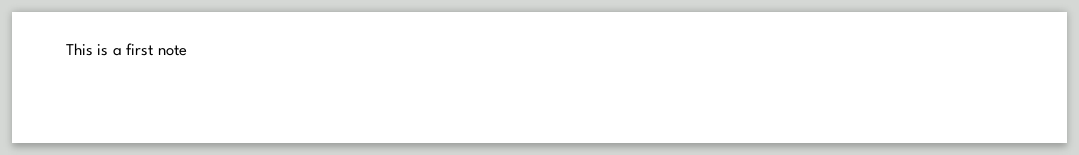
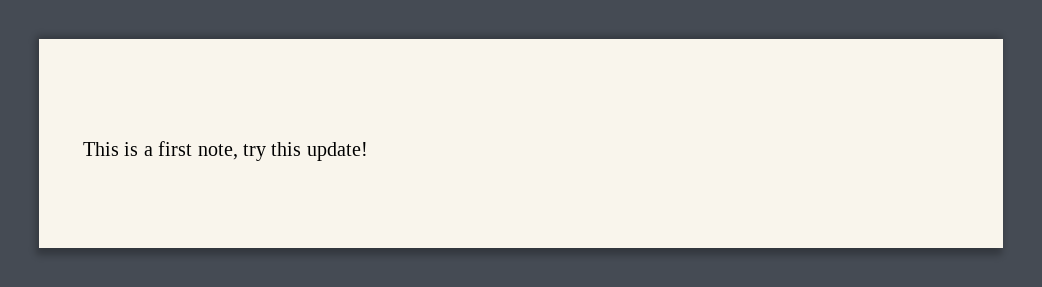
[157,45,187,56] note -> [197,142,368,161] note, try this update!

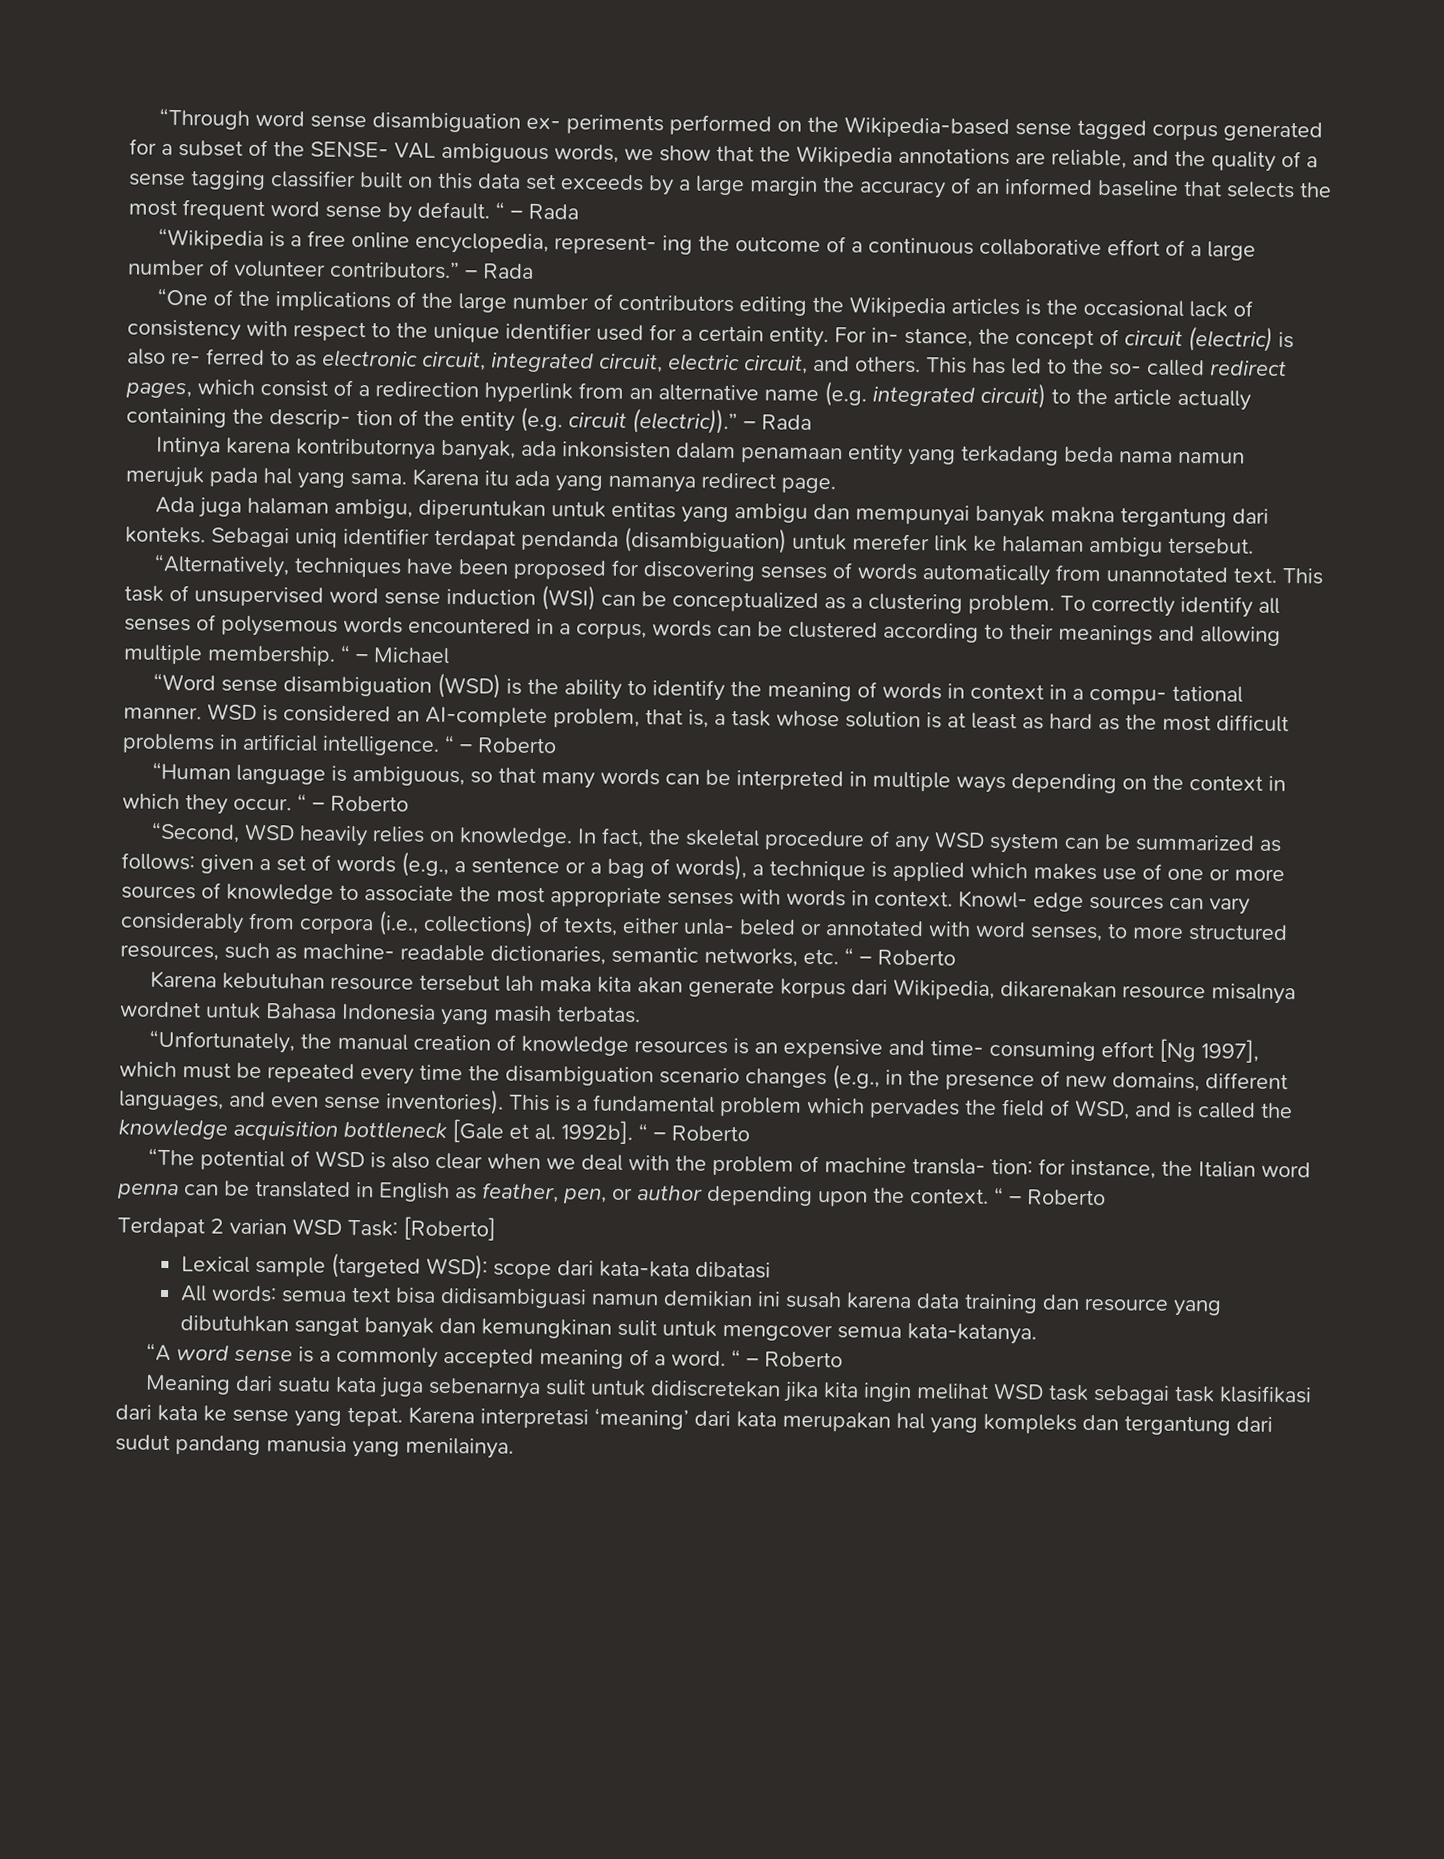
[83,141,368,161] This is a first note, try this update! -> [159,107,1324,142] [129,138,1318,172] [129,170,1332,199] [128,199,579,223] [158,227,1257,261] [128,259,534,280] [157,287,1254,318] [127,319,1294,352] [127,348,1287,377] [125,379,1251,411] [126,406,812,435] [156,436,1246,466] [125,466,836,494] [155,496,1270,528] [125,526,1254,557] [154,553,1324,586] [124,585,1280,618] [124,614,1281,647] [123,644,450,666] [153,672,1244,705] [123,703,1289,733] [122,733,557,756] [152,761,1287,794] [122,793,409,815] [151,821,1283,854] [121,851,1285,882] [121,882,1250,915] [120,910,1288,942] [120,942,956,967] [150,970,1297,1005] [120,1001,641,1026] [149,1029,1260,1063] [119,1061,1288,1092] [119,1088,1293,1120] [118,1118,750,1145] [148,1147,1312,1179] [117,1180,1106,1207] [117,1216,496,1241] [180,1252,771,1280] [179,1285,1222,1317] [179,1315,1037,1345] [146,1342,844,1369] [145,1374,1313,1405] [115,1404,1273,1436] [115,1434,514,1459] “Through word sense disambiguation ex- periments performed on the Wikipedia-based sense tagged corpus generated for a subset of the SENSE- VAL ambiguous words, we show that the Wikipedia annotations are reliable, and the quality of a sense tagging classifier built on this data set exceeds by a large margin the accuracy of an informed baseline that selects the most frequent word sense by default. “ – Rada // “Wikipedia is a free online encyclopedia, represent- ing the outcome of a continuous collaborative effort of a large number of volunteer contributors.” – Rada // “One of the implications of the large number of contributors editing the Wikipedia articles is the occasional lack of consistency with respect to the unique identifier used for a certain entity. For in- stance, the concept of circuit (electric) is also re- ferred to as electronic circuit, integrated circuit, electric circuit, and others. This has led to the so- called redirect pages, which consist of a redirection hyperlink from an alternative name (e.g. integrated circuit) to the article actually containing the descrip- tion of the entity (e.g. circuit (electric)).” – Rada // Intinya karena kontributornya banyak, ada inkonsisten dalam penamaan entity yang terkadang beda nama namun merujuk pada hal yang sama. Karena itu ada yang namanya redirect page. // Ada juga halaman ambigu, diperuntukan untuk entitas yang ambigu dan mempunyai banyak makna tergantung dari konteks. Sebagai uniq identifier terdapat pendanda (disambiguation) untuk merefer link ke halaman ambigu tersebut. // “Alternatively, techniques have been proposed for discovering senses of words automatically from unannotated text. This task of unsupervised word sense induction (WSI) can be conceptualized as a clustering problem. To correctly identify all senses of polysemous words encountered in a corpus, words can be clustered according to their meanings and allowing multiple membership. “ – Michael // “Word sense disambiguation (WSD) is the ability to identify the meaning of words in context in a compu- tational manner. WSD is considered an AI-complete problem, that is, a task whose solution is at least as hard as the most difficult problems in artificial intelligence. “ – Roberto // “Human language is ambiguous, so that many words can be interpreted in multiple ways depending on the context in which they occur. “ – Roberto // “Second, WSD heavily relies on knowledge. In fact, the skeletal procedure of any WSD system can be summarized as follows: given a set of words (e.g., a sentence or a bag of words), a technique is applied which makes use of one or more sources of knowledge to associate the most appropriate senses with words in context. Knowl- edge sources can vary considerably from corpora (i.e., collections) of texts, either unla- beled or annotated with word senses, to more structured resources, such as machine- readable dictionaries, semantic networks, etc. “ – Roberto // Karena kebutuhan resource tersebut lah maka kita akan generate korpus dari Wikipedia, dikarenakan resource misalnya wordnet untuk Bahasa Indonesia yang masih terbatas. // “Unfortunately, the manual creation of knowledge resources is an expensive and time- consuming effort [Ng 1997], which must be repeated every time the disambiguation scenario changes (e.g., in the presence of new domains, different languages, and even sense inventories). This is a fundamental problem which pervades the field of WSD, and is called the knowledge acquisition bottleneck [Gale et al. 1992b]. “ – Roberto // “The potential of WSD is also clear when we deal with the problem of machine transla- tion: for instance, the Italian word penna can be translated in English as feather, pen, or author depending upon the context. “ – Roberto // Terdapat 2 varian WSD Task: [Roberto] // Lexical sample (targeted WSD): scope dari kata-kata dibatasi // All words: semua text bisa didisambiguasi namun demikian ini susah karena data training dan resource yang dibutuhkan sangat banyak dan kemungkinan sulit untuk mengcover semua kata-katanya. // “A word sense is a commonly accepted meaning of a word. “ – Roberto // Meaning dari suatu kata juga sebenarnya sulit untuk didiscretekan jika kita ingin melihat WSD task sebagai task klasifikasi dari kata ke sense yang tepat. Karena interpretasi ‘meaning’ dari kata merupakan hal yang kompleks dan tergantung dari sudut pandang manusia yang menilainya.

